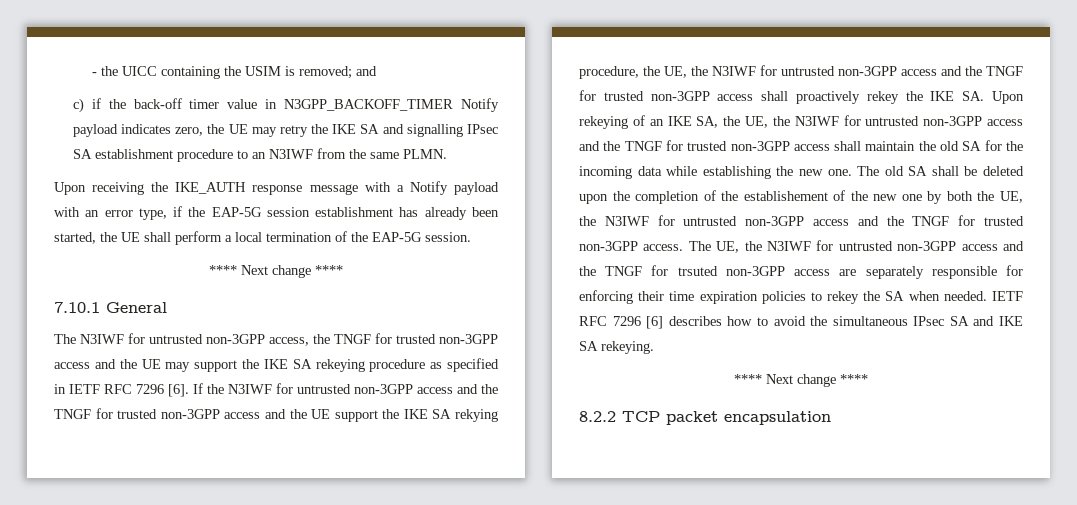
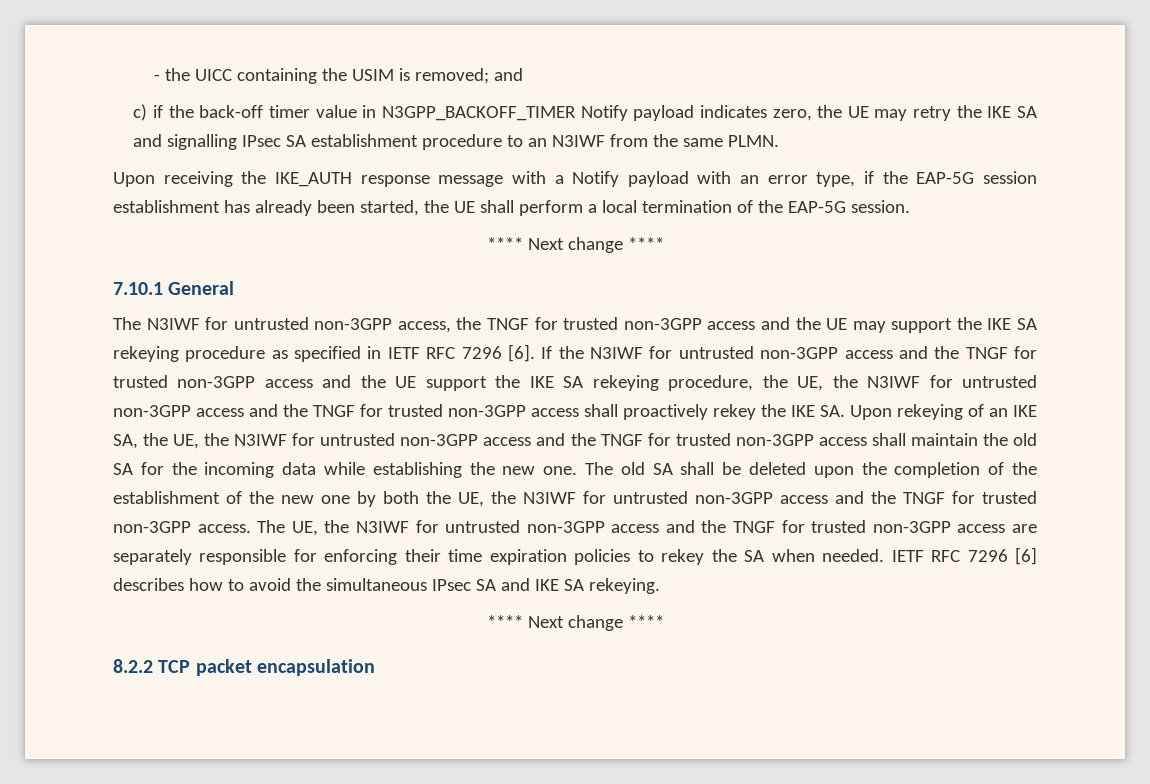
[454,409,498,422] rekying -> [592,375,659,391] rekeying
[743,191,828,201] establishement -> [113,491,220,504] establishment
[677,266,718,276] trsuted -> [811,520,867,533] trusted

